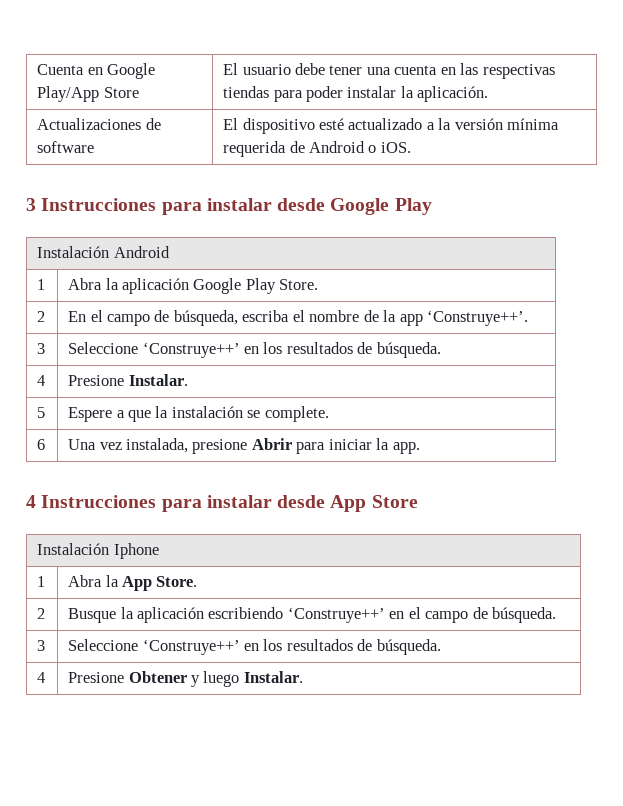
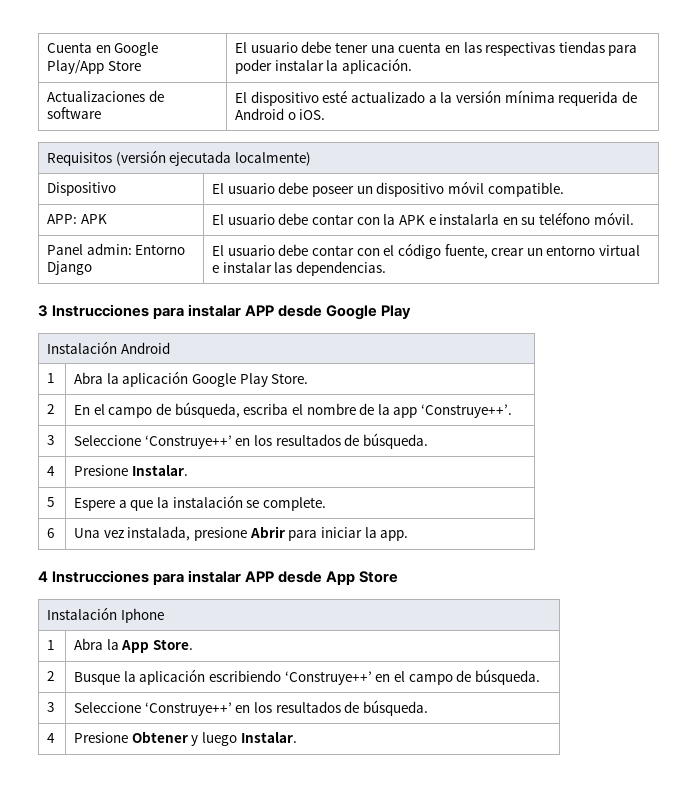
(411, 147) none -> [47,150,311,166] [47,182,117,196] [212,181,564,197] [47,214,107,224] [212,212,634,225] [47,243,186,255] [47,261,93,275] [212,243,641,259] [212,261,386,276] // Requisitos (versión ejecutada localmente) // Dispositivo | El usuario debe poseer un dispositivo móvil compatible. // APP: APK | El usuario debe contar con la APK e instalarla en su teléfono móvil. // Panel admin: Entorno Django | El usuario debe contar con el código fuente, crear un entorno virtual e instalar las dependencias.
(272, 204) none -> [245,305,275,316] APP
(272, 501) none -> [245,571,275,582] APP

